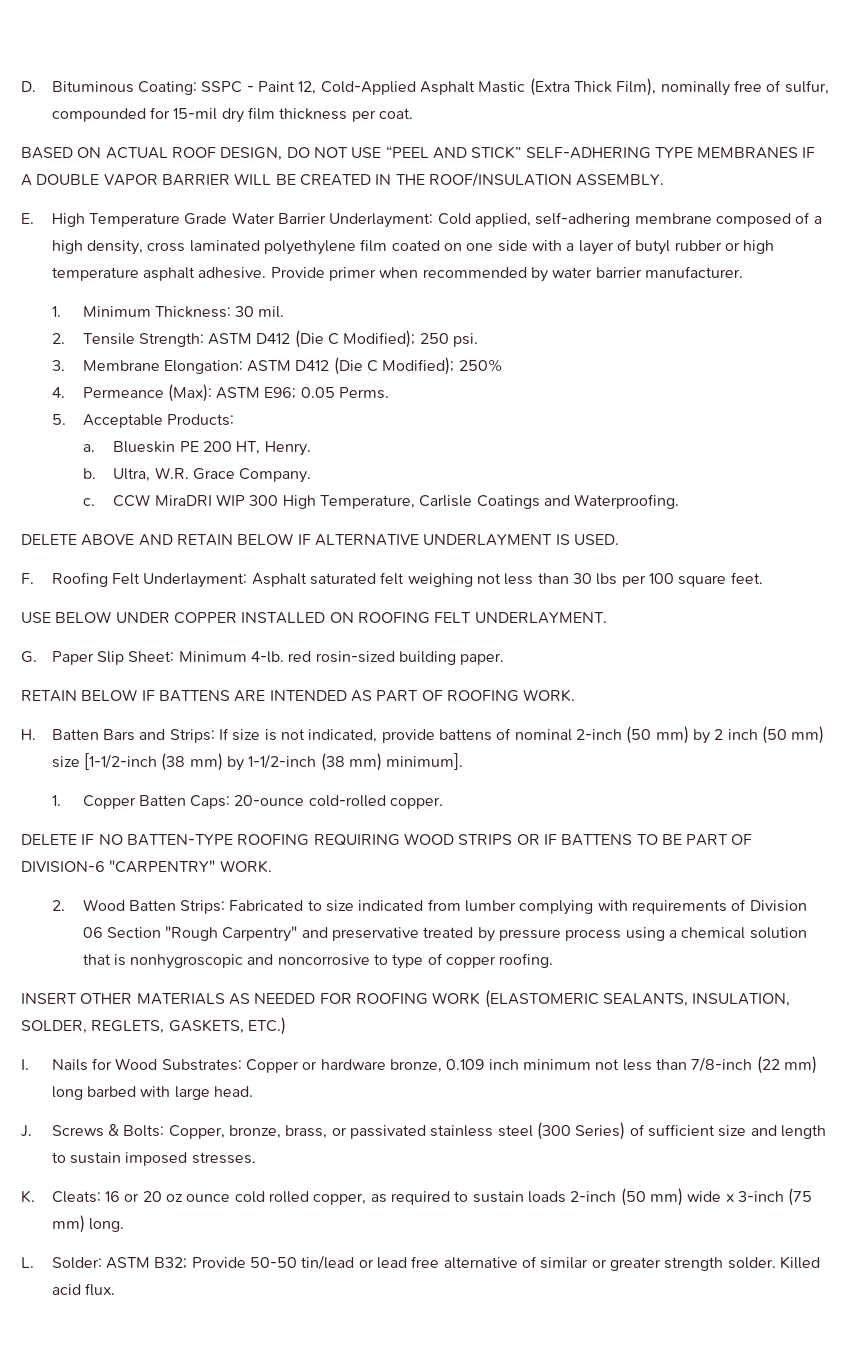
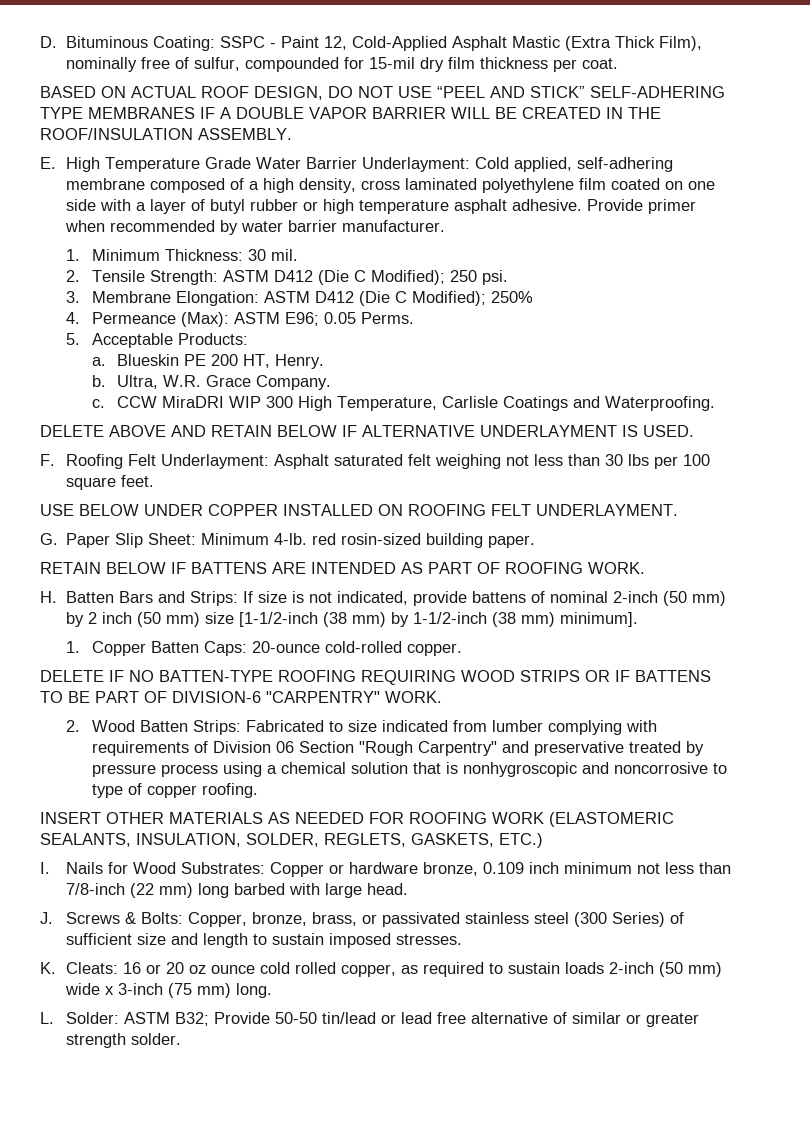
[779,1256,820,1269] [51,1283,116,1296] Killed acid flux. -> (181, 1039) none

